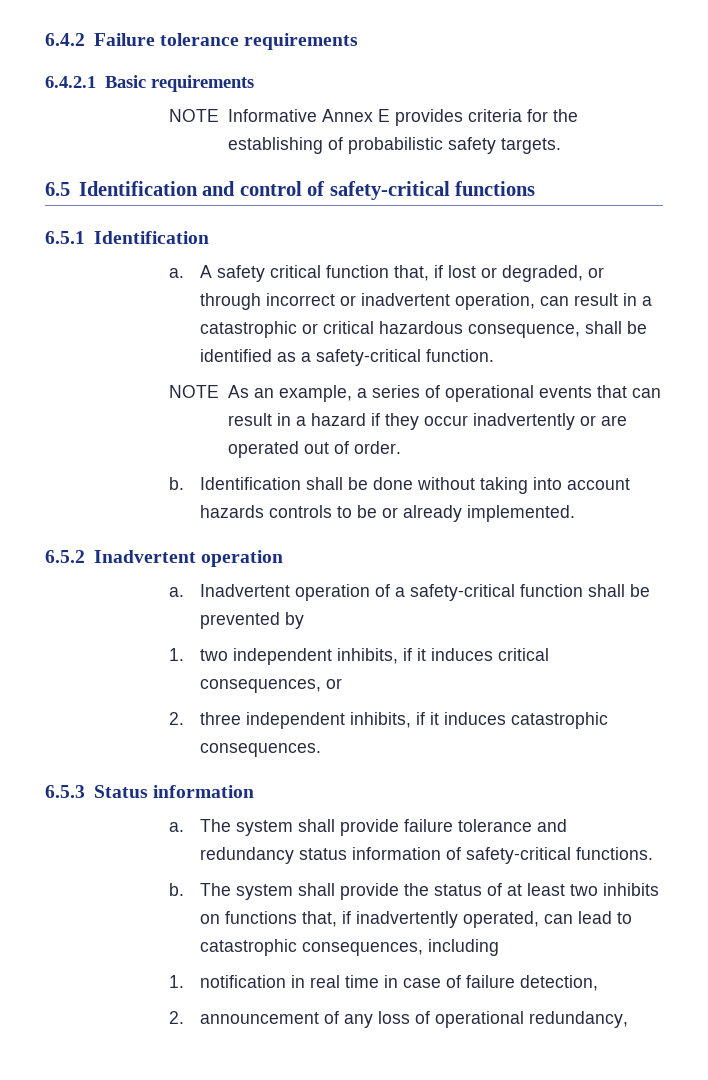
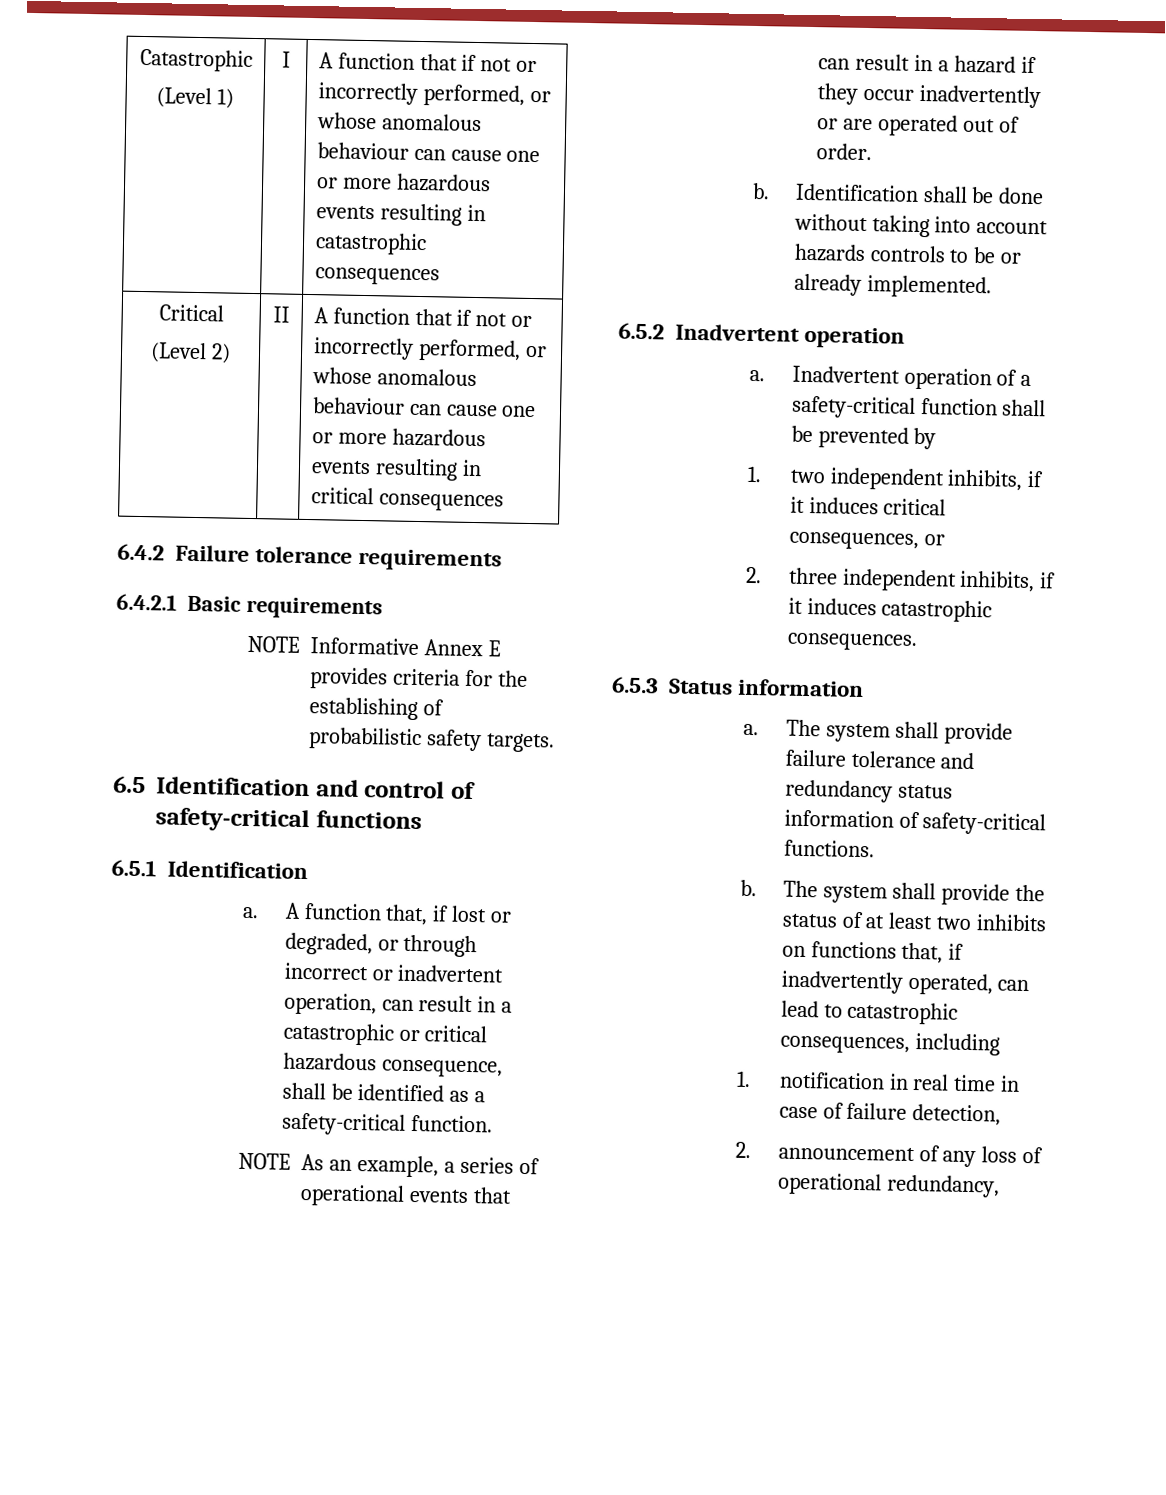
(45, 39) none -> [139,48,253,72] [156,87,234,109] [281,51,291,68] [318,52,538,73] [317,82,551,107] [316,112,482,132] [316,142,541,163] [316,173,491,193] [315,203,486,226] [314,232,427,256] [314,267,440,286] [158,304,224,322] [150,342,231,364] [272,306,290,323] [313,307,533,328] [312,337,547,362] [311,367,477,387] [311,397,537,418] [311,428,486,448] [310,458,482,481] [310,487,504,512] Catastrophic // (Level 1) | I | A function that if not or incorrectly performed, or whose anomalous behaviour can cause one or more hazardous events resulting in catastrophic consequences // Critical // (Level 2) | II | A function that if not or incorrectly performed, or whose anomalous behaviour can cause one or more hazardous events resulting in critical consequences //
[216,265,321,282] safety critical -> (301, 910) none

